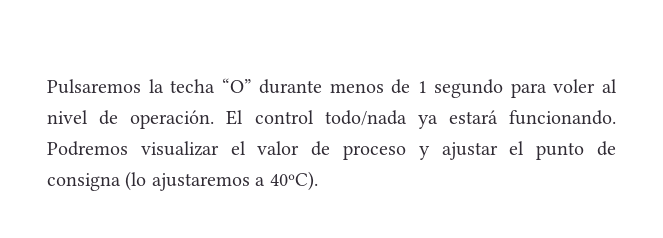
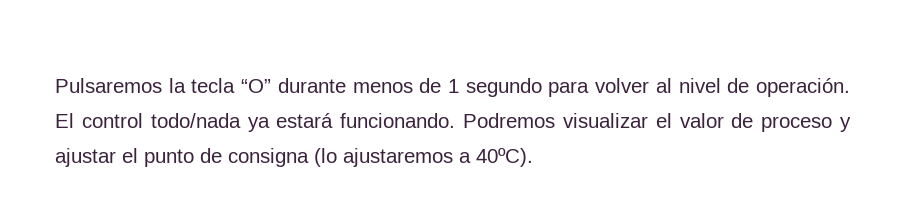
[170,79,216,93] techa -> [191,78,236,93] tecla
[553,79,596,93] voler -> [595,78,650,93] volver

